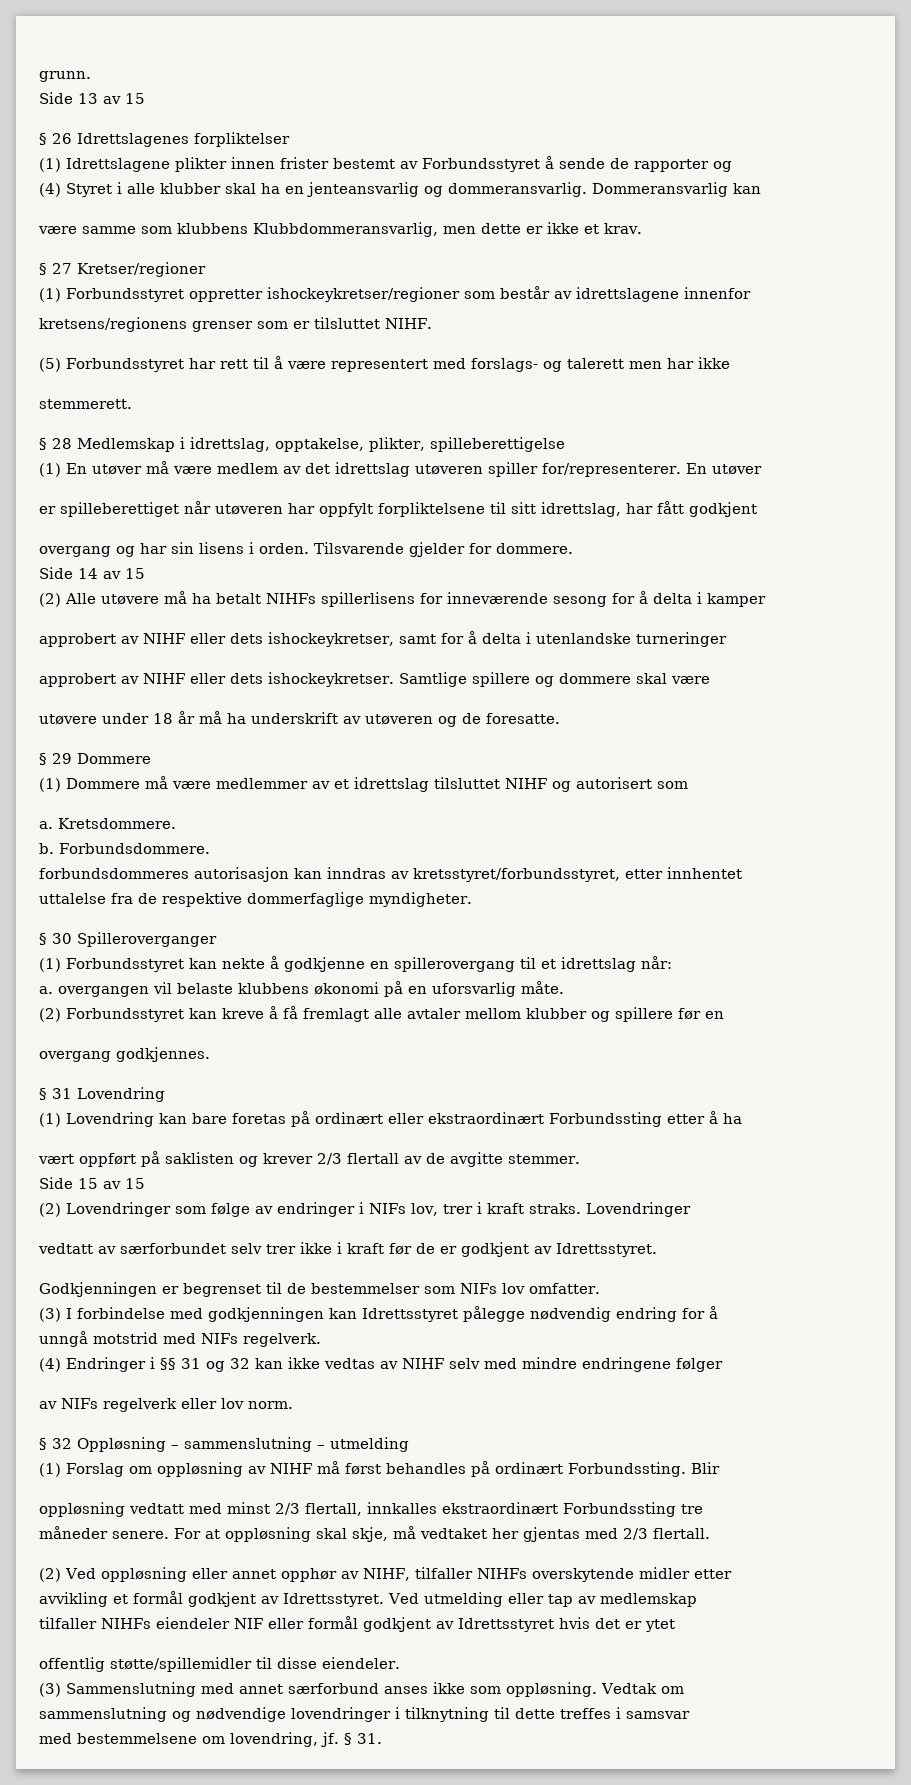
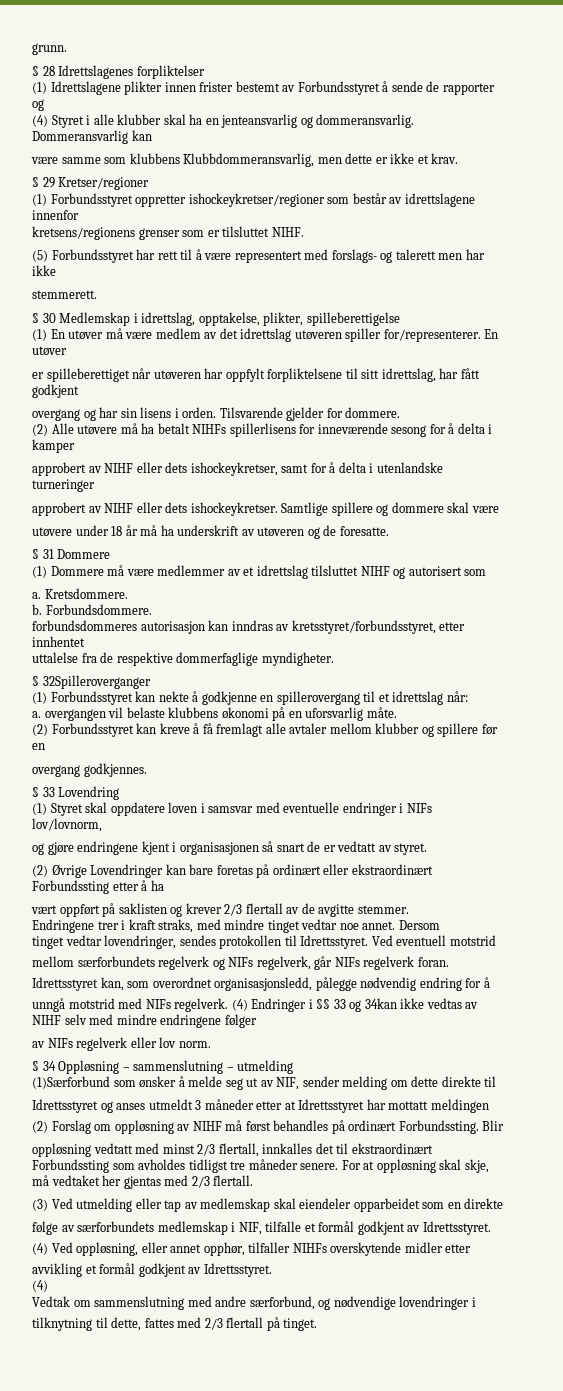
[39,92,145,104] [39,133,72,145] // Side 13 av 15 // § 26 -> [32,66,55,76] // § 28
[52,263,72,274] 27 -> [42,177,55,188] 29
[52,438,72,449] 28 -> [42,313,56,323] 30
[39,567,145,579] // Side 14 av 15 -> (401, 412) none
[52,753,72,764] 29 -> [42,549,54,559] 31
[52,932,217,947] 30 Spilleroverganger -> [42,675,151,689] 32Spilleroverganger
[52,1088,72,1099] 31 -> [42,787,55,797] 33
[66,1112,154,1127] Lovendring -> [50,802,432,816] [32,818,102,832] [32,841,428,855] [32,864,164,878] Styret skal oppdatere loven i samsvar med eventuelle endringer i NIFs lov/lovnorm, // og gjøre endringene kjent i organisasjonen så snart de er vedtatt av styret. // (2) Øvrige Lovendringer
[39,1177,145,1189] [39,1202,691,1217] [38,1242,657,1257] [39,1282,600,1297] [39,1307,458,1322] Side 15 av 15 // (2) Lovendringer som følge av endringer i NIFs lov, trer i kraft straks. Lovendringer // vedtatt av særforbundet selv trer ikke i kraft før de er godkjent av Idrettsstyret. // Godkjenningen er begrenset til de bestemmelser som NIFs lov omfatter. // (3) I forbindelse med godkjenningen kan Idrettsstyret -> [32,919,440,933] [32,935,496,949] [32,956,449,970] [32,977,313,991] Endringene trer i kraft straks, med mindre tinget vedtar noe annet. Dersom // tinget vedtar lovendringer, sendes protokollen til Idrettsstyret. Ved eventuell motstrid // mellom særforbundets regelverk og NIFs regelverk, går NIFs regelverk foran. // Idrettsstyret kan, som overordnet organisasjonsledd,
(321, 1340) // -> (229, 1005) none
[181,1358,283,1372] 31 og 32 kan -> [333,998,397,1012] 33 og 34kan
[52,1438,72,1449] 32 -> [42,1061,56,1071] 34
[39,1463,61,1477] (1) -> [32,1076,497,1090] [32,1099,489,1113] [32,1121,48,1133] (1)Særforbund som ønsker å melde seg ut av NIF, sender melding om dette direkte til // Idrettsstyret og anses utmeldt 3 måneder etter at Idrettsstyret har mottatt meldingen // (2)
[442,1502,676,1517] ekstraordinært Forbundssting -> [315,1143,433,1154] [32,1159,228,1173] det til ekstraordinært Forbundssting som avholdes tidligst
(703, 1509) // -> (246, 1165) none
[39,1567,410,1582] (2) Ved oppløsning eller annet opphør av NIHF, -> [32,1198,504,1212] [32,1221,491,1235] [32,1242,245,1256] (3) Ved utmelding eller tap av medlemskap skal eiendeler opparbeidet som en direkte // følge av særforbundets medlemskap i NIF, tilfalle et formål godkjent av Idrettsstyret. // (4) Ved oppløsning, eller annet opphør,
[388,1592,697,1607] [39,1616,675,1632] [39,1657,400,1672] [39,1682,684,1697] [39,1707,167,1722] Ved utmelding eller tap av medlemskap // tilfaller NIHFs eiendeler NIF eller formål godkjent av Idrettsstyret hvis det er ytet // offentlig støtte/spillemidler til disse eiendeler. // (3) Sammenslutning med annet særforbund anses ikke som oppløsning. Vedtak om // sammenslutning -> [32,1280,48,1292] [32,1296,315,1310] // (4) // Vedtak om sammenslutning med andre særforbund,
(400, 1713) none -> (476, 1302) //
[515,1707,690,1719] [39,1732,382,1747] dette treffes i samsvar // med bestemmelsene om lovendring, jf. § 31. -> [111,1317,318,1331] dette, fattes med 2/3 flertall på tinget.

